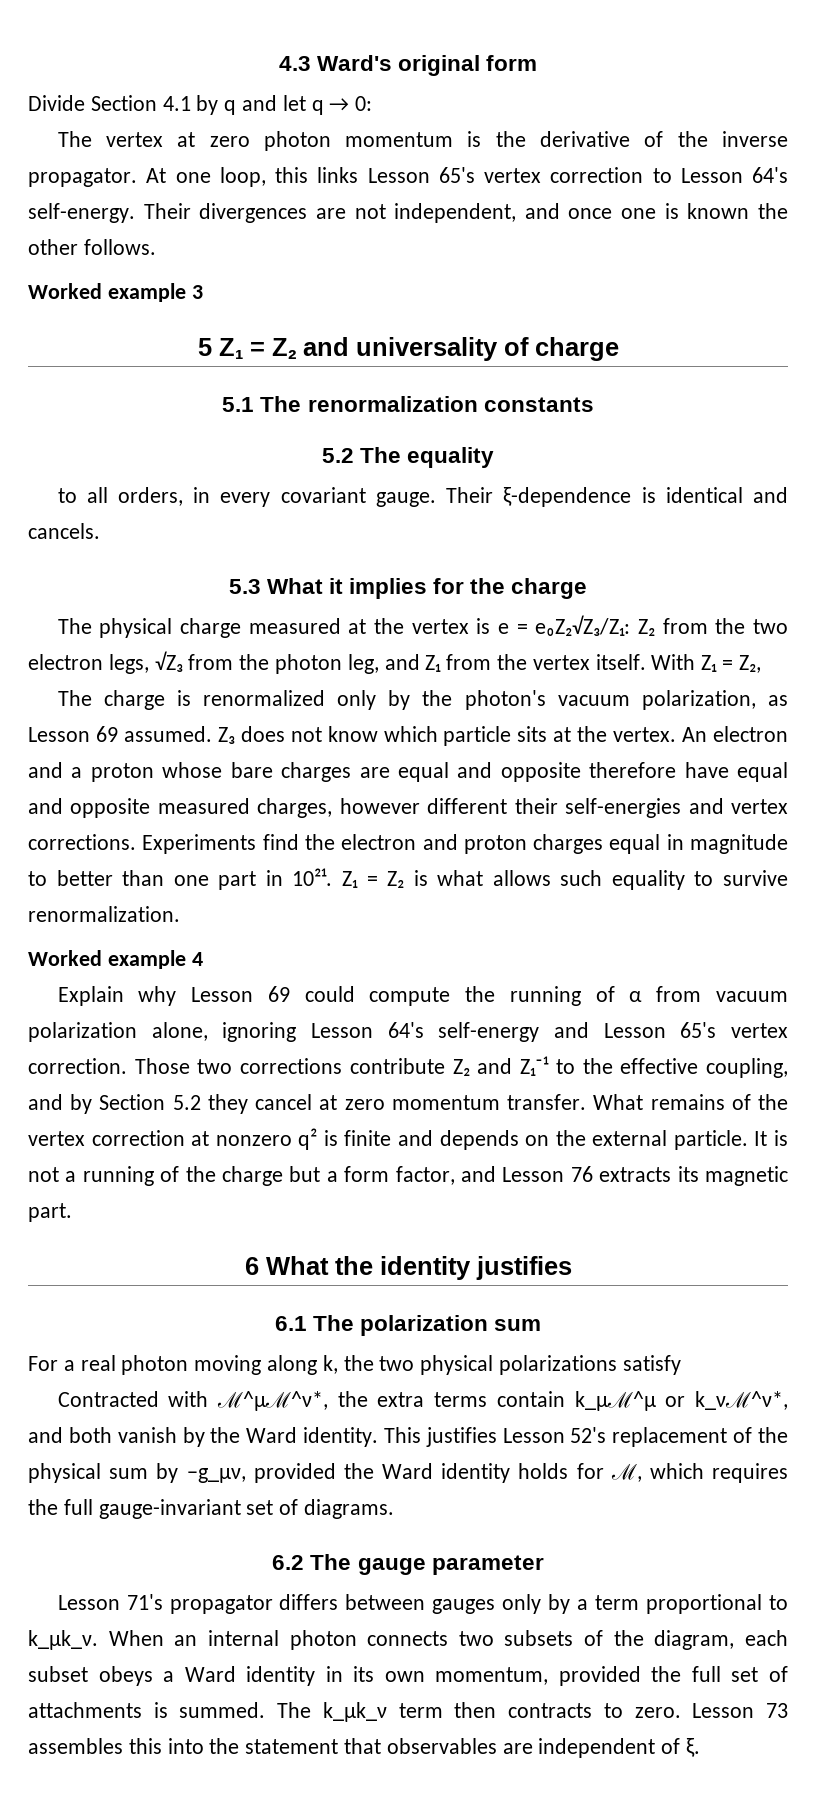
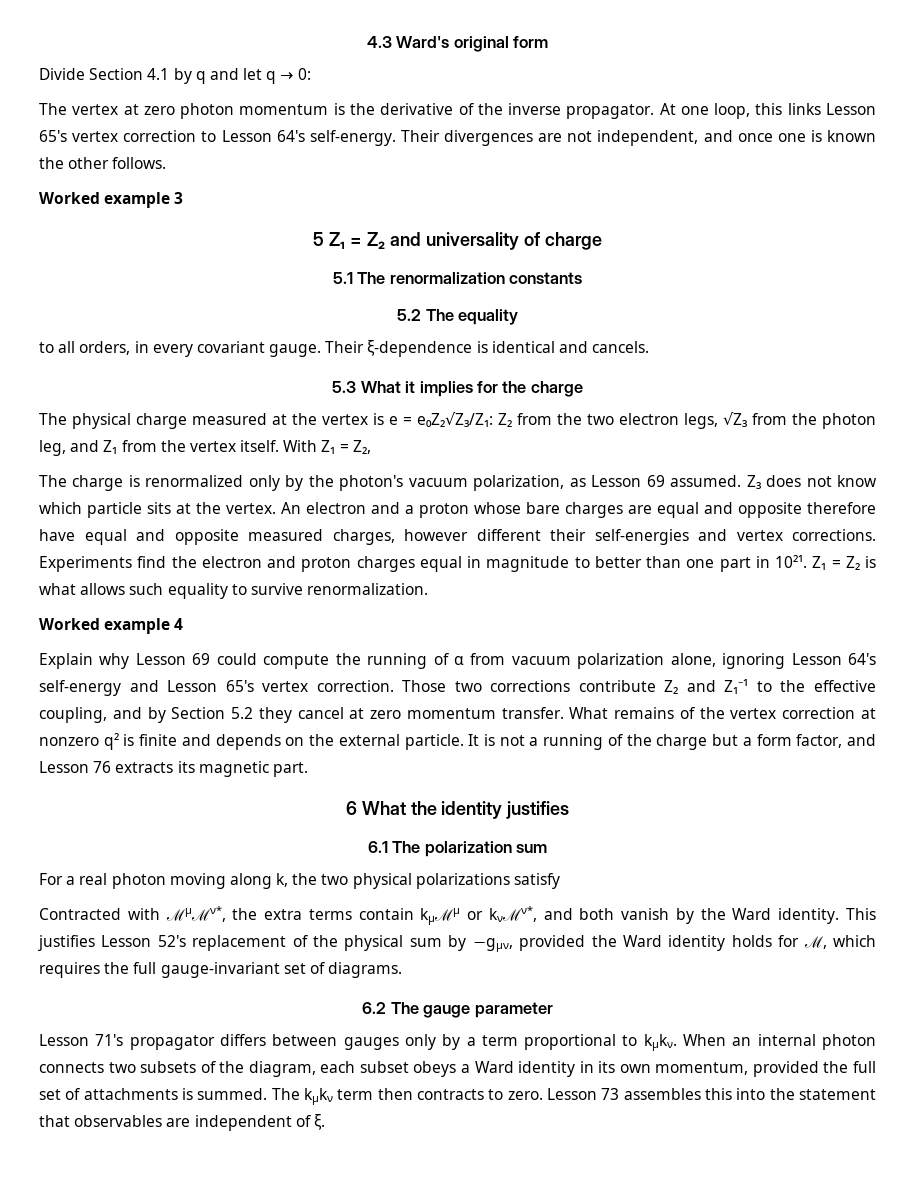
[217,1391,329,1411] ℳ^μℳ^ν*, -> [165,906,226,922] ℳμℳν*,
[574,1391,788,1411] k_μℳ^μ or k_νℳ^ν*, -> [420,906,537,925] kμℳμ or kνℳν*,
[186,1468,246,1483] −g_μν, -> [472,938,513,952] −gμν,
[28,1630,98,1650] k_μk_ν. -> [643,1034,677,1051] kμkν.
[322,1702,387,1722] k_μk_ν -> [304,1088,333,1105] kμkν

